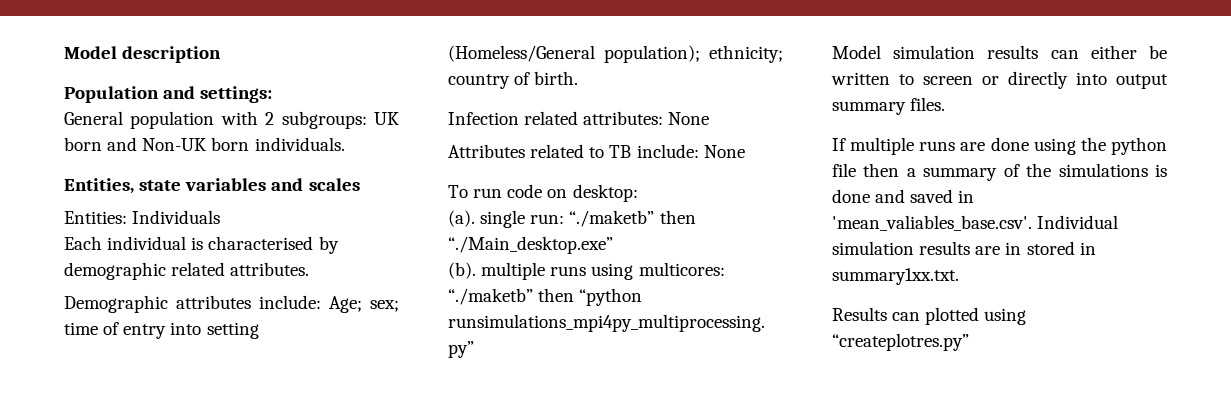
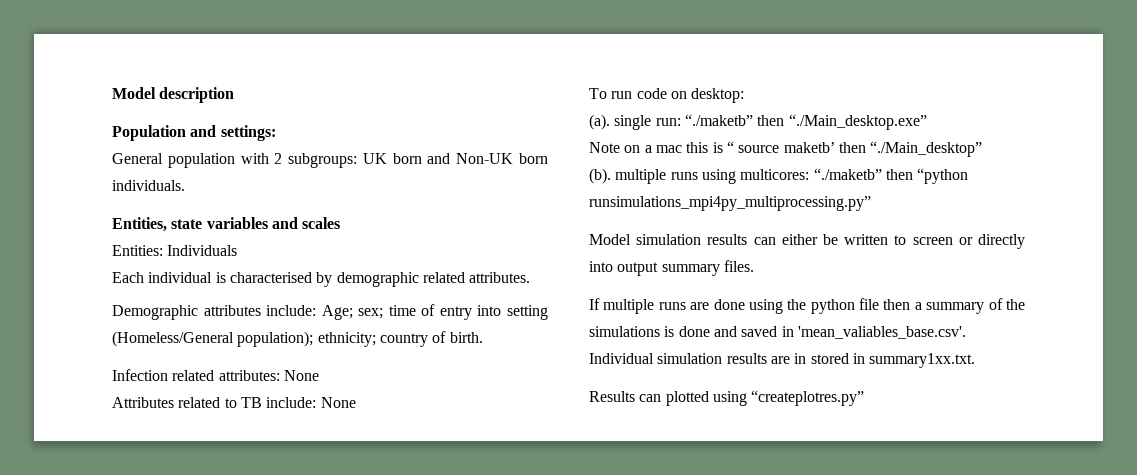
(613, 245) none -> [589,141,983,157] // Note on a mac this is “ source maketb’ then “./Main_desktop”

